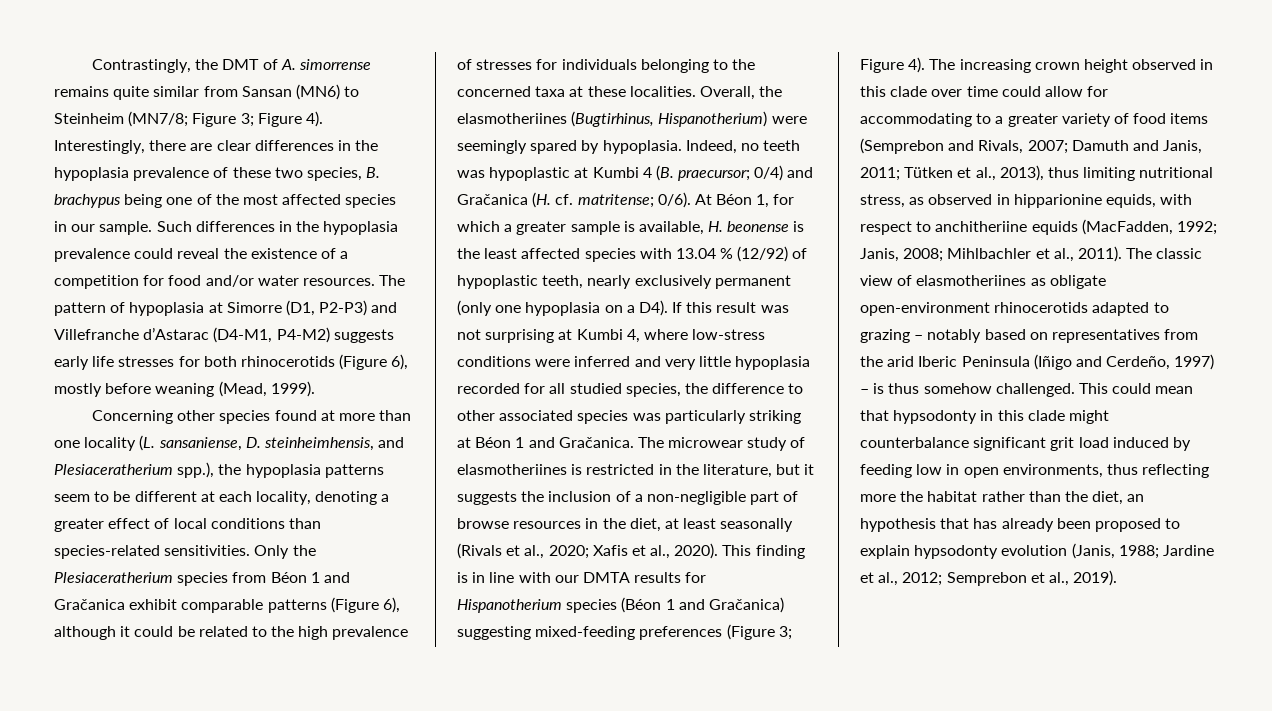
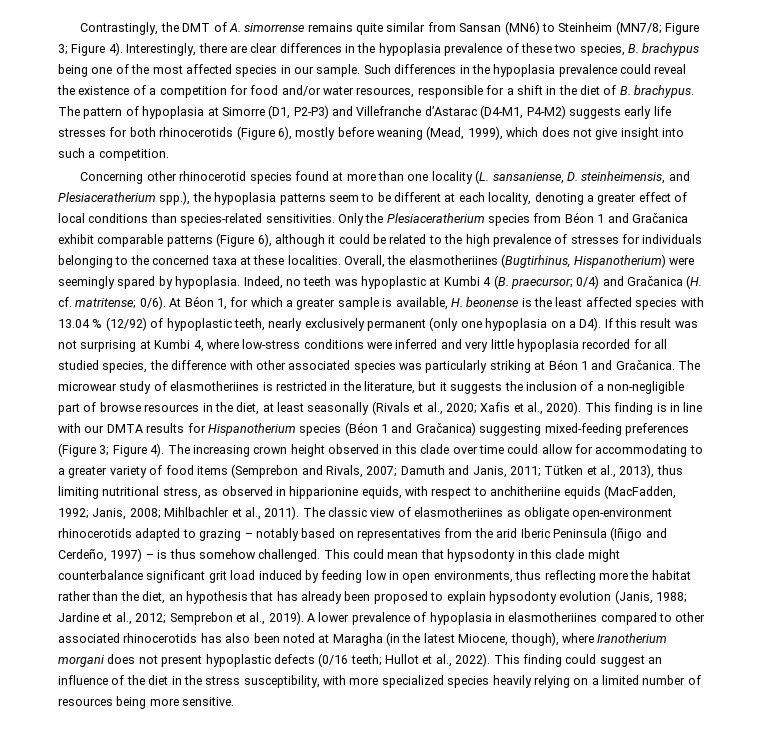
[302,278,375,286] resources. -> [356,85,695,98] resources, responsible for a shift in the diet of B. brachypus.
[270,381,315,397] 1999). -> [467,126,684,140] [58,148,169,161] 1999), which does not give insight into such a competition.
(216, 415) none -> [179,171,247,181] rhinocerotid
[263,437,374,451] steinheimhensis, -> [581,171,666,184] steinheimensis,
[788,383,804,394] to -> [229,360,253,370] with
(1118, 578) none -> [307,612,706,625] [58,632,668,646] [58,653,662,667] [58,675,701,688] [58,696,235,709] A lower prevalence of hypoplasia in elasmotheriines compared to other associated rhinocerotids has also been noted at Maragha (in the latest Miocene, though), where Iranotherium morgani does not present hypoplastic defects (0/16 teeth; Hullot et al., 2022). This finding could suggest an influence of the diet in the stress susceptibility, with more specialized species heavily relying on a limited number of resources being more sensitive.

